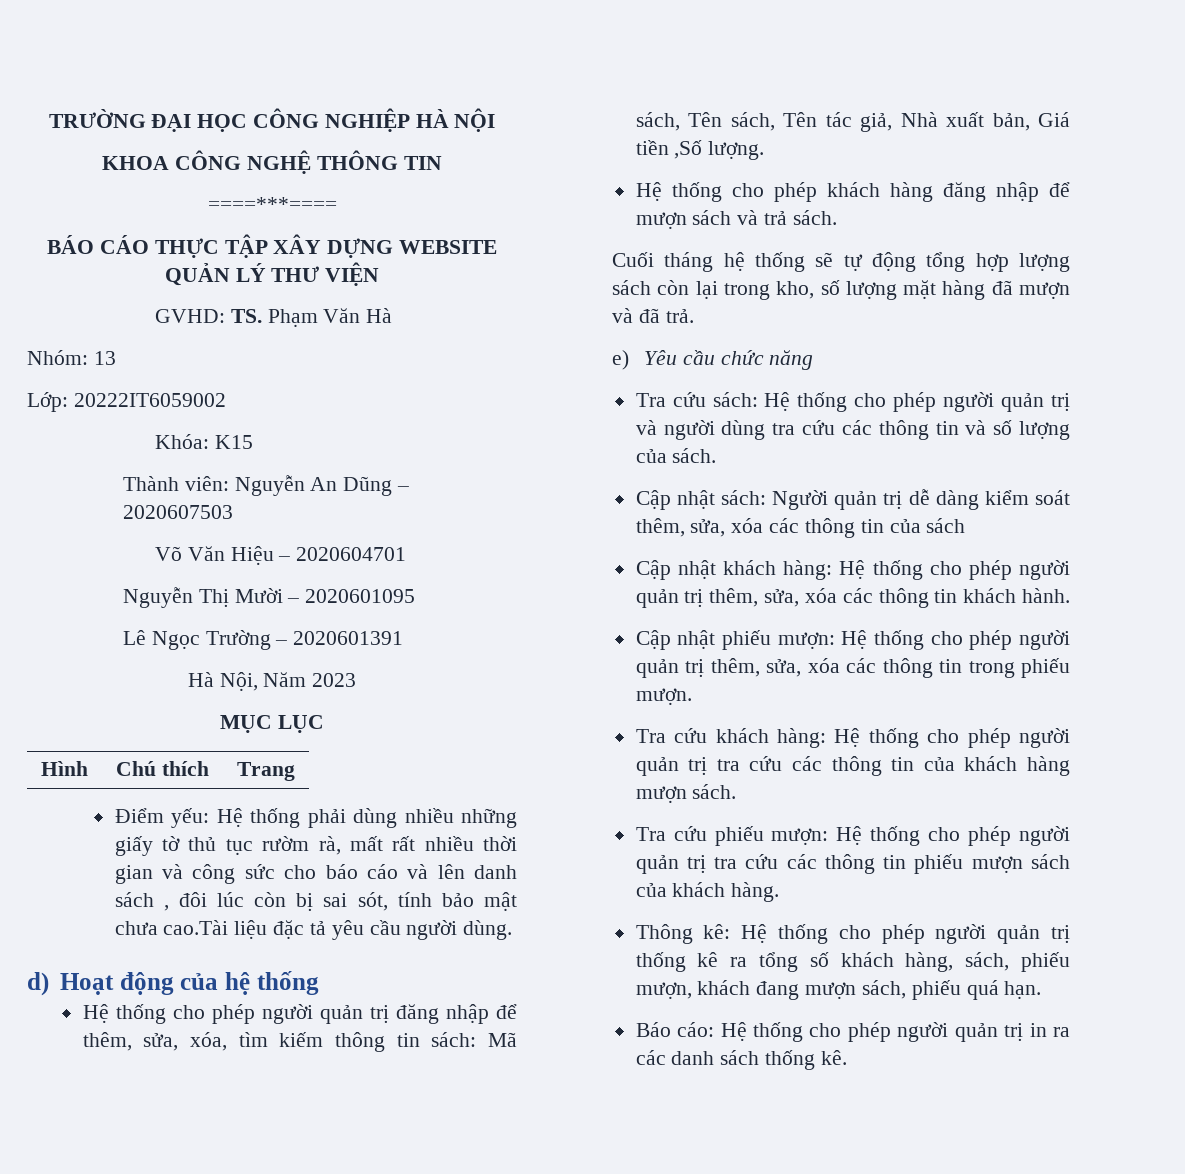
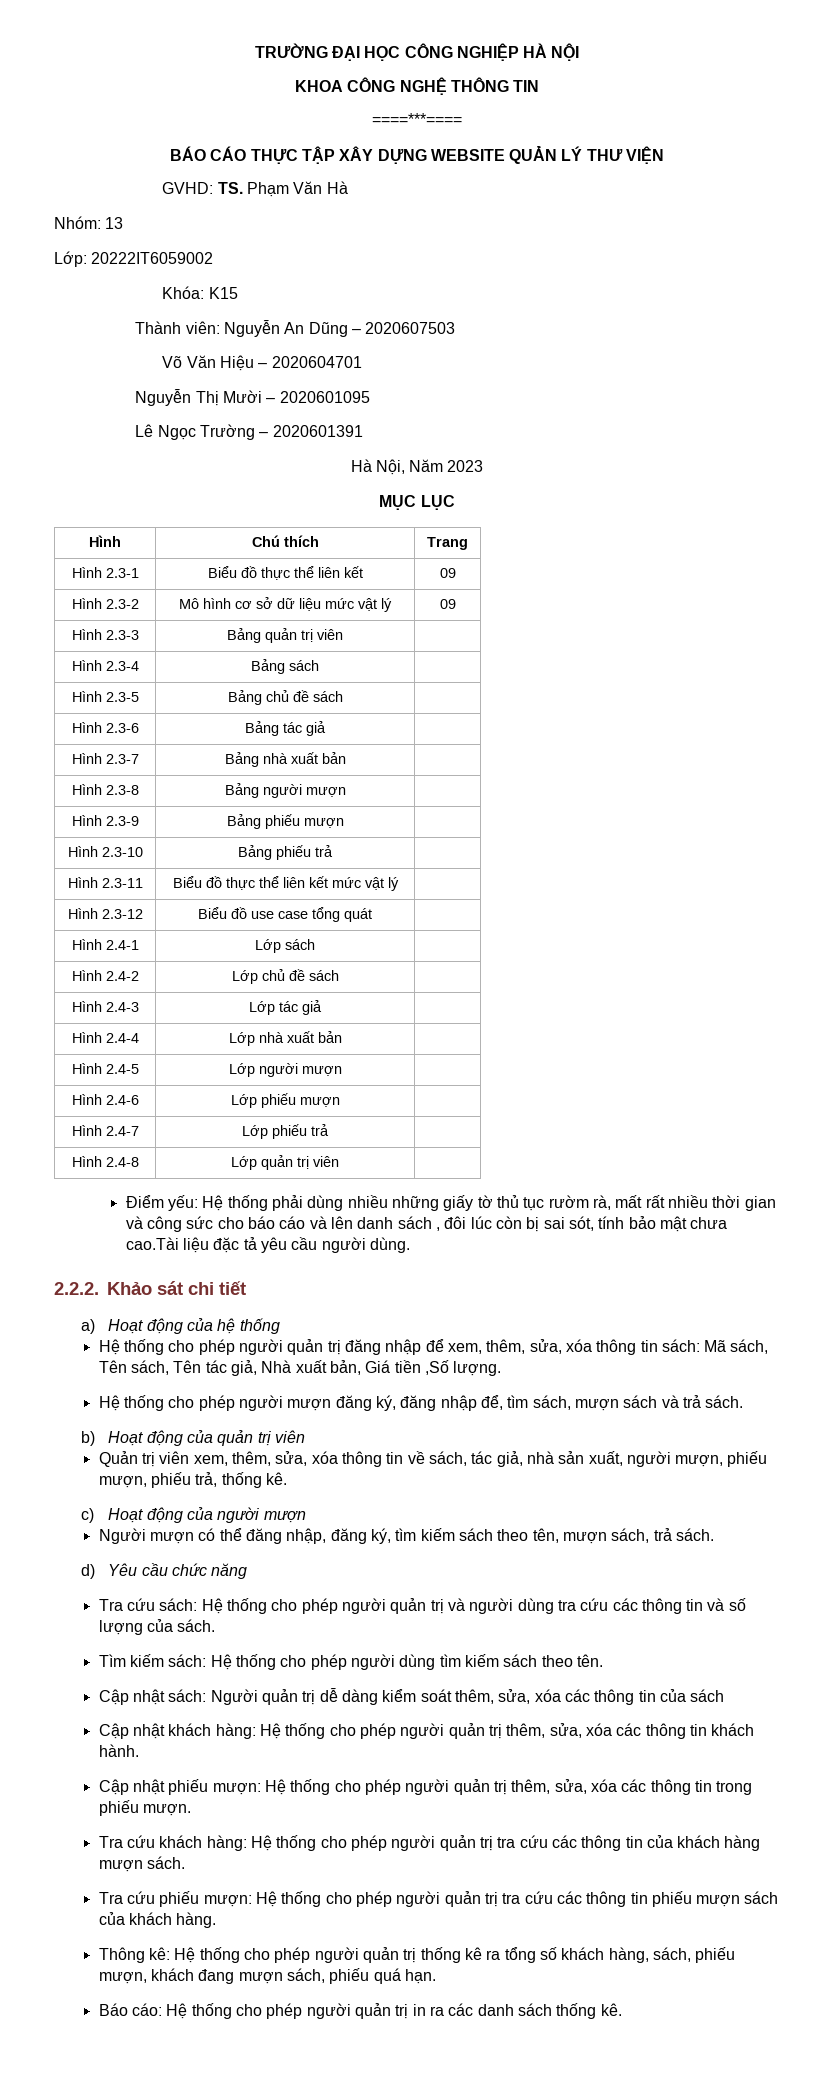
(295, 771) none -> [71,567,139,578] [207,566,363,580] [439,568,456,578] [71,598,139,609] [179,597,393,612] [439,599,456,609] [71,629,139,640] [227,628,343,643] [71,660,139,671] [251,659,319,674] [71,691,139,702] [227,690,343,705] [71,722,139,733] [245,721,326,736] [71,753,139,764] [224,752,346,767] [71,784,139,795] [224,783,346,798] [71,815,139,826] [226,814,344,829] [67,846,143,857] [238,845,333,860] [67,877,143,888] [172,876,399,891] [67,908,143,919] [198,907,373,922] [71,939,139,950] [255,939,315,953] [71,970,139,981] [231,969,339,984] [71,1001,139,1012] [249,1000,322,1015] [71,1032,139,1043] [228,1031,342,1046] [71,1063,139,1074] [228,1063,342,1077] [71,1094,139,1105] [230,1093,340,1108] [71,1125,139,1136] [242,1124,329,1139] [71,1156,139,1167] [231,1155,339,1170] // Hình 2.3-1 | Biểu đồ thực thể liên kết | 09 // Hình 2.3-2 | Mô hình cơ sở dữ liệu mức vật lý | 09 // Hình 2.3-3 | Bảng quản trị viên | // Hình 2.3-4 | Bảng sách | // Hình 2.3-5 | Bảng chủ đề sách | // Hình 2.3-6 | Bảng tác giả | // Hình 2.3-7 | Bảng nhà xuất bản | // Hình 2.3-8 | Bảng người mượn | // Hình 2.3-9 | Bảng phiếu mượn | // Hình 2.3-10 | Bảng phiếu trả | // Hình 2.3-11 | Biểu đồ thực thể liên kết mức vật lý | // Hình 2.3-12 | Biểu đồ use case tổng quát | // Hình 2.4-1 | Lớp sách | // Hình 2.4-2 | Lớp chủ đề sách | // Hình 2.4-3 | Lớp tác giả | // Hình 2.4-4 | Lớp nhà xuất bản | // Hình 2.4-5 | Lớp người mượn | // Hình 2.4-6 | Lớp phiếu mượn | // Hình 2.4-7 | Lớp phiếu trả | // Hình 2.4-8 | Lớp quản trị viên |
[27,972,49,996] d) -> [54,1281,246,1295] [81,1319,96,1334] 2.2.2. Khảo sát chi tiết // a)
[82,1032,324,1051] thêm, sửa, xóa, tìm kiếm -> [447,1339,592,1354] xem, thêm, sửa, xóa
[826,182,1070,202] khách hàng đăng nhập để -> [238,1395,571,1411] người mượn đăng ký, đăng nhập để, tìm sách,
[612,252,1070,272] [612,280,1070,300] [612,308,694,323] [612,350,630,370] Cuối tháng hệ thống sẽ tự động tổng hợp lượng sách còn lại trong kho, số lượng mặt hàng đã mượn và đã trả. // e) -> [81,1430,305,1446] [98,1451,768,1467] [98,1472,287,1488] [81,1507,306,1523] [98,1528,714,1544] [81,1564,96,1579] b) Hoạt động của quản trị viên // Quản trị viên xem, thêm, sửa, xóa thông tin về sách, tác giả, nhà sản xuất, người mượn, phiếu mượn, phiếu trả, thống kê. // c) Hoạt động của người mượn // Người mượn có thể đăng nhập, đăng ký, tìm kiếm sách theo tên, mượn sách, trả sách. // d)
(717, 455) none -> [98,1654,603,1670] // Tìm kiếm sách: Hệ thống cho phép người dùng tìm kiếm sách theo tên.

